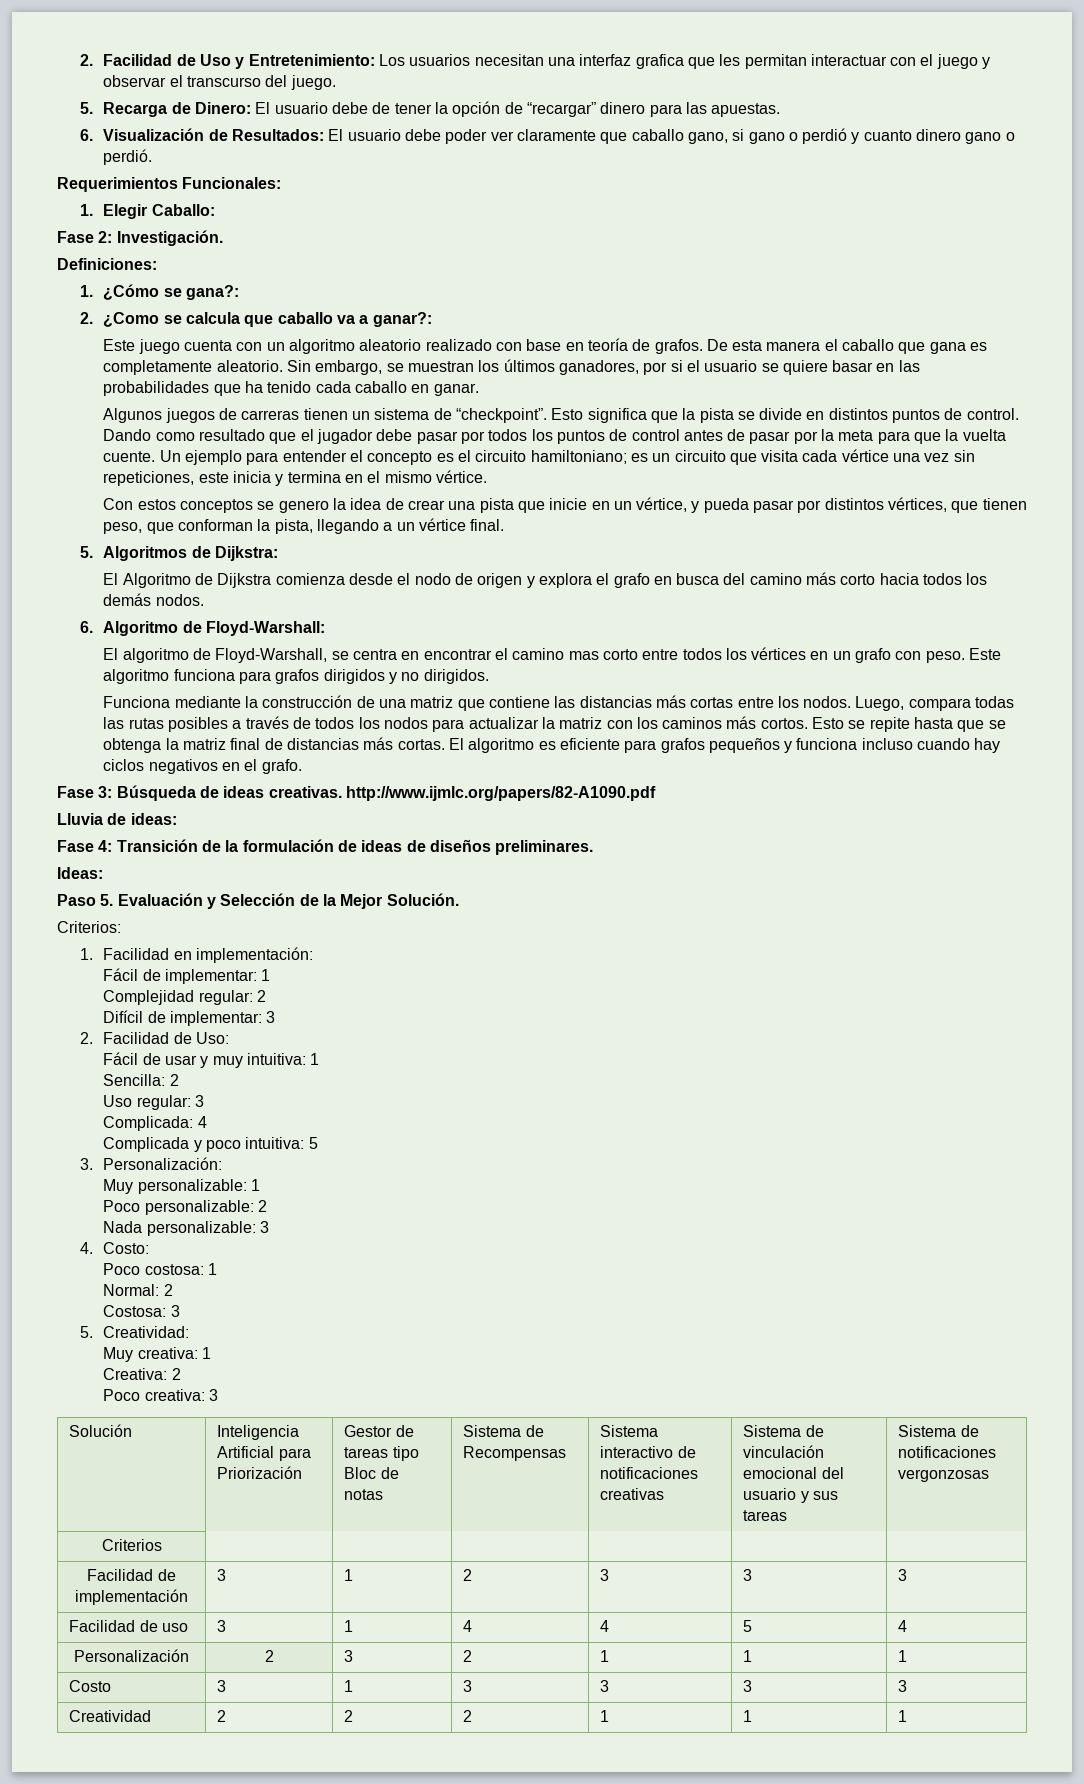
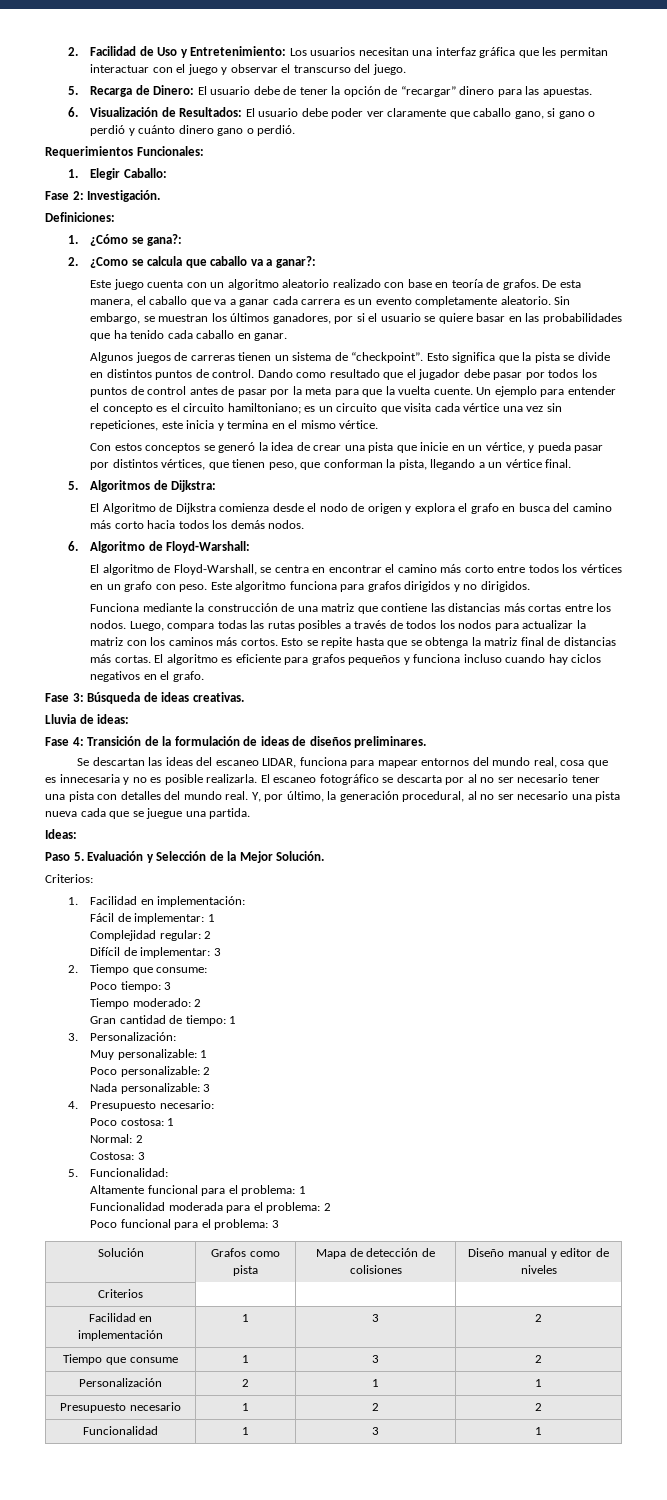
[635,54,684,69] grafica -> [479,47,516,58] gráfica
[863,130,912,141] cuanto -> [138,125,176,134] cuánto
[766,341,821,351] manera -> [90,299,134,307] manera,
[929,342,988,354] gana es -> [214,296,412,307] va a ganar cada carrera es un evento
[278,500,329,513] genero -> [218,442,256,453] generó
[568,651,599,660] mas -> [440,564,462,573] más
[345,786,656,801] http://www.ijmlc.org/papers/82-A1090.pdf -> (244, 697) none
(594, 847) none -> [77,757,608,768] [45,774,600,785] [45,791,621,802] [45,808,251,819] // Se descartan las ideas del escaneo LIDAR, funciona para mapear entornos del mundo real, cosa que es innecesaria y no es posible realizarla. El escaneo fotográfico se descarta por al no ser necesario tener una pista con detalles del mundo real. Y, por último, la generación procedural, al no ser necesario una pista nueva cada que se juegue una partida.
[103,1032,229,1044] [103,1052,320,1068] [103,1074,179,1086] [103,1095,204,1110] [103,1116,207,1131] [103,1137,318,1152] Facilidad de Uso: // Fácil de usar y muy intuitiva: 1 // Sencilla: 2 // Uso regular: 3 // Complicada: 4 // Complicada y poco intuitiva: 5 -> [90,964,208,975] [90,981,172,992] [90,998,202,1009] [90,1015,237,1026] Tiempo que consume: // Poco tiempo: 3 // Tiempo moderado: 2 // Gran cantidad de tiempo: 1
[103,1242,150,1254] Costo: -> [90,1100,214,1111] Presupuesto necesario:
[103,1326,190,1338] [103,1347,211,1362] [103,1368,181,1380] [103,1389,218,1401] [69,1424,133,1437] [217,1425,300,1440] [217,1446,311,1461] [217,1466,303,1479] [344,1425,414,1437] [344,1446,419,1461] [344,1467,399,1479] [344,1489,384,1500] [463,1425,544,1437] [463,1446,567,1461] [600,1425,659,1437] [600,1446,696,1458] [600,1467,699,1479] [600,1488,665,1500] [743,1425,824,1437] [743,1445,825,1458] [743,1467,844,1479] [743,1488,839,1503] [743,1510,788,1521] [898,1425,979,1437] [898,1446,997,1458] [898,1469,990,1482] Creatividad: // Muy creativa: 1 // Creativa: 2 // Poco creativa: 3 // Solución | Inteligencia Artificial para Priorización | Gestor de tareas tipo Bloc de notas | Sistema de Recompensas | Sistema interactivo de notificaciones creativas | Sistema de vinculación emocional del usuario y sus tareas | Sistema de notificaciones vergonzosas -> [90,1168,169,1177] [90,1185,306,1196] [90,1202,331,1213] [90,1219,279,1230] [97,1248,144,1257] [211,1248,280,1257] [233,1265,258,1276] [316,1248,435,1259] [349,1265,402,1274] [468,1248,609,1259] [520,1265,557,1274] Funcionalidad: // Altamente funcional para el problema: 1 // Funcionalidad moderada para el problema: 2 // Poco funcional para el problema: 3 // Solución | Grafos como pista | Mapa de detección de colisiones | Diseño manual y editor de niveles
[87,1569,176,1581] | | | // Facilidad de -> [88,1313,153,1322] // Facilidad en
[217,1569,227,1581] [344,1569,354,1581] [463,1569,473,1581] [600,1569,610,1581] [743,1569,753,1581] [898,1569,908,1581] [69,1620,189,1632] [217,1620,227,1632] [344,1620,354,1632] [463,1620,473,1632] [600,1620,610,1632] [743,1620,753,1632] [898,1620,908,1632] | 3 | 1 | 2 | 3 | 3 | 3 // Facilidad de uso | 3 | 1 | 4 | 4 | 5 | 4 -> [242,1314,249,1322] [372,1314,379,1322] [535,1314,542,1322] [63,1354,178,1365] [242,1355,249,1363] [372,1355,379,1363] [535,1355,542,1363] | 1 | 3 | 2 // Tiempo que consume | 1 | 3 | 2
[344,1650,354,1662] [463,1650,473,1662] [600,1650,610,1662] [743,1650,753,1662] [898,1650,908,1662] [69,1680,112,1692] [217,1680,227,1692] [344,1680,354,1692] [463,1680,473,1692] [600,1680,610,1692] [743,1680,753,1692] [898,1680,908,1692] [69,1710,152,1722] [217,1710,227,1722] [344,1710,354,1722] [463,1710,473,1722] [600,1710,610,1722] [743,1710,753,1722] [898,1710,908,1722] | 3 | 2 | 1 | 1 | 1 // Costo | 3 | 1 | 3 | 3 | 3 | 3 // Creatividad | 2 | 2 | 2 | 1 | 1 | 1 -> [372,1379,379,1387] [535,1379,542,1387] [60,1402,181,1413] [242,1403,249,1411] [372,1403,379,1411] [535,1403,542,1411] [83,1426,158,1435] [242,1427,249,1435] [372,1427,379,1435] [535,1427,542,1435] | 1 | 1 // Presupuesto necesario | 1 | 2 | 2 // Funcionalidad | 1 | 3 | 1

